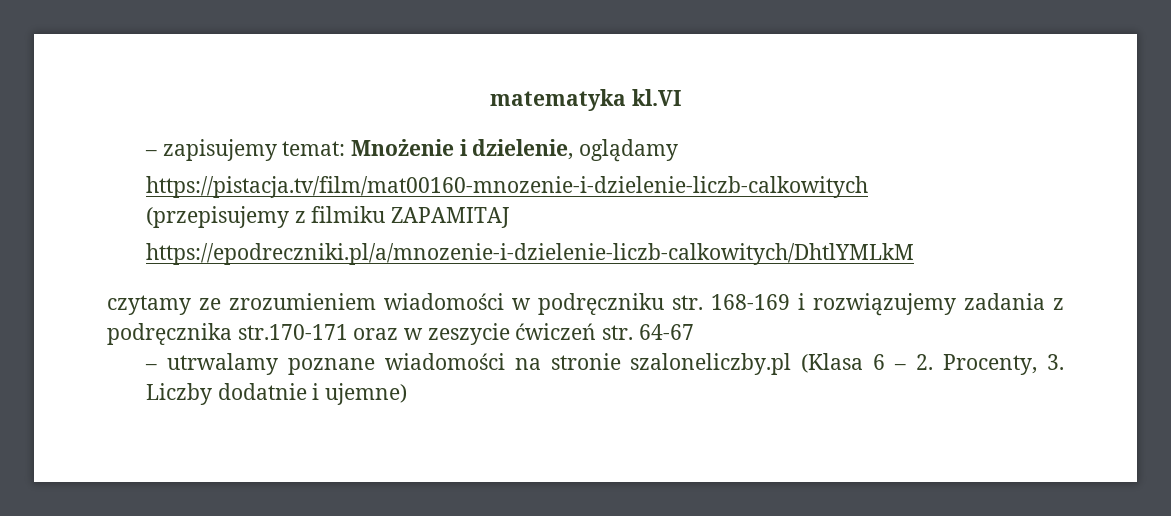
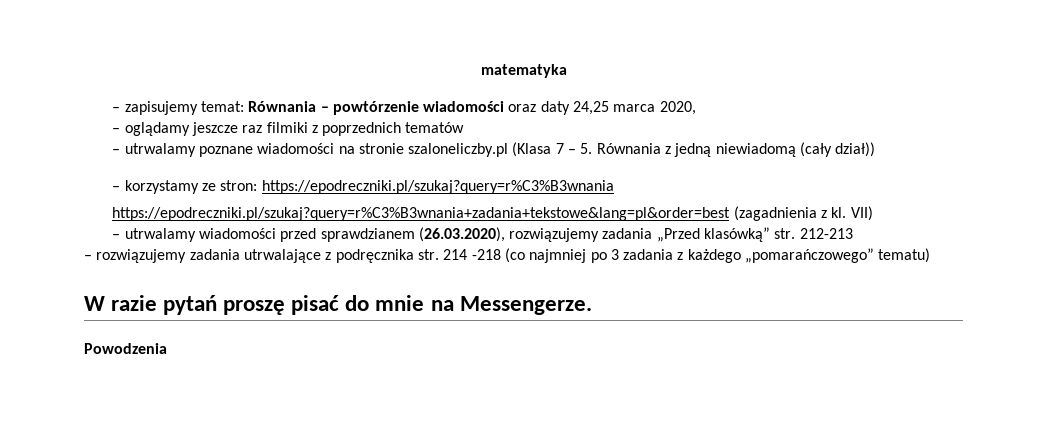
[631,89,681,106] kl.VI -> (567, 71) none
[350,139,678,162] [145,176,868,198] [145,206,510,228] [145,243,914,265] [107,293,1064,316] [107,323,694,345] Mnożenie i dzielenie, oglądamy // https://pistacja.tv/film/mat00160-mnozenie-i-dzielenie-liczb-calkowitych // (przepisujemy z filmiku ZAPAMITAJ // https://epodreczniki.pl/a/mnozenie-i-dzielenie-liczb-calkowitych/DhtlYMLkM // czytamy ze zrozumieniem wiadomości w podręczniku str. 168-169 i rozwiązujemy zadania z podręcznika str.170-171 oraz w zeszycie ćwiczeń str. 64-67 -> [248,101,696,115] [112,122,465,136] Równania – powtórzenie wiadomości oraz daty 24,25 marca 2020, // – oglądamy jeszcze raz filmiki z poprzednich tematów
[873,354,1064,375] [145,383,407,405] 6 – 2. Procenty, 3. Liczby dodatnie i ujemne) -> [555,142,876,157] [112,180,614,194] [112,206,873,221] [112,227,853,242] [84,248,931,263] [84,295,592,315] [84,343,167,354] 7 – 5. Równania z jedną niewiadomą (cały dział)) // – korzystamy ze stron: https://epodreczniki.pl/szukaj?query=r%C3%B3wnania // https://epodreczniki.pl/szukaj?query=r%C3%B3wnania+zadania+tekstowe&lang=pl&order=best (zagadnienia z kl. VII) // – utrwalamy wiadomości przed sprawdzianem (26.03.2020), rozwiązujemy zadania „Przed klasówką” str. 212-213 // – rozwiązujemy zadania utrwalające z podręcznika str. 214 -218 (co najmniej po 3 zadania z każdego „pomarańczowego” tematu) // W razie pytań proszę pisać do mnie na Messengerze. // Powodzenia

